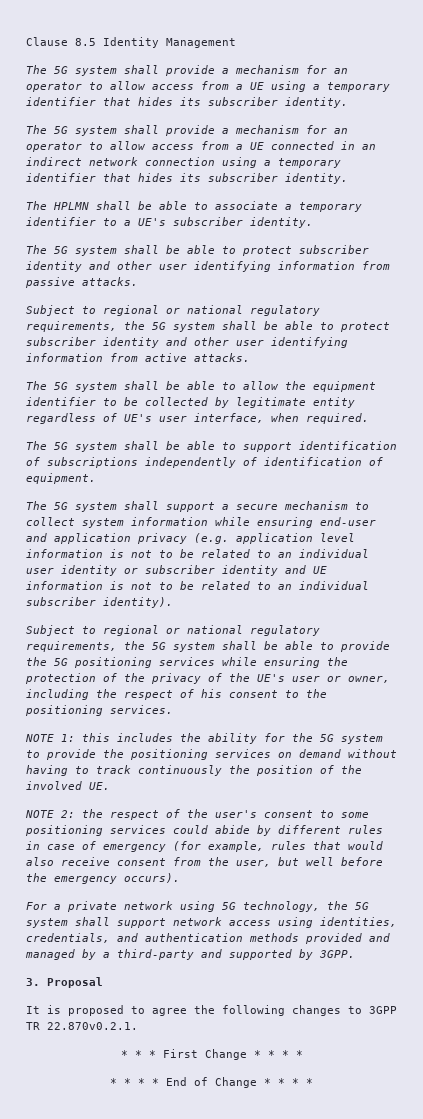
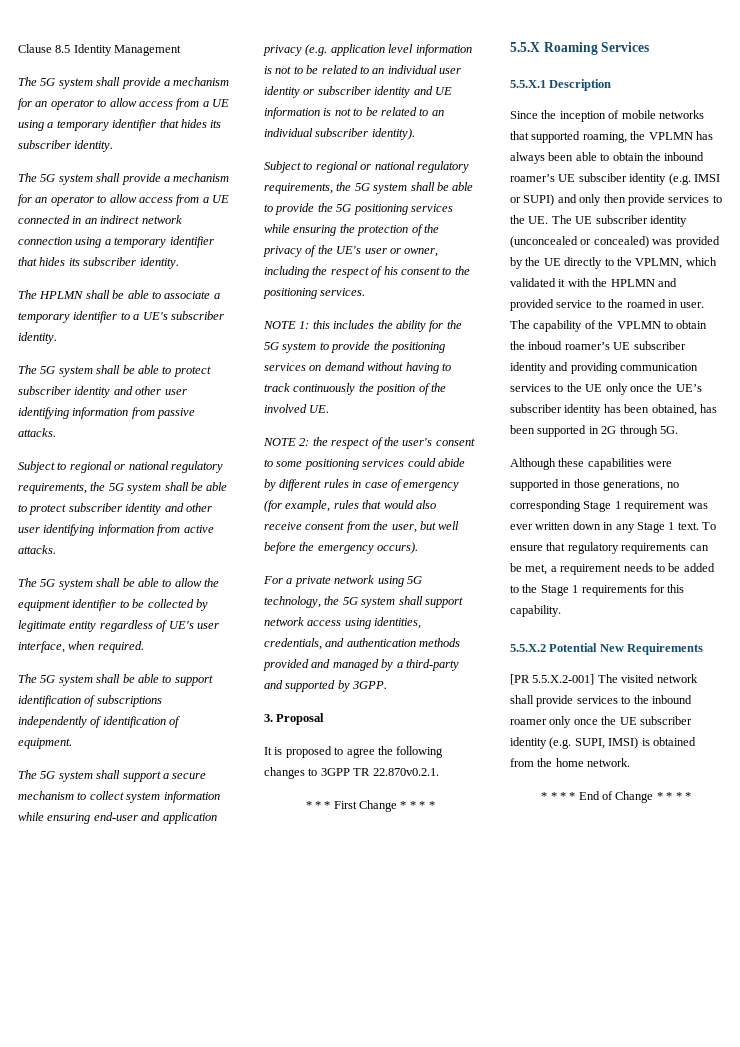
(303, 1054) none -> [510,42,650,55] [510,79,612,91] [510,110,704,122] [510,131,713,143] [510,152,705,164] [510,173,720,185] [510,194,722,206] [510,215,687,227] [510,236,720,248] [510,257,717,269] [510,278,677,287] [510,299,705,311] [510,320,708,332] [510,341,686,350] [510,362,699,374] [510,383,702,395] [510,404,717,416] [510,425,678,437] [510,458,673,470] [510,479,679,491] [510,500,708,512] [510,521,716,533] [510,542,709,554] [510,563,715,575] [510,584,685,596] [510,605,561,617] [510,643,704,655] [510,674,698,685] [510,695,692,707] [510,716,692,728] [510,737,696,749] [510,758,631,767] // 5.5.X Roaming Services // 5.5.X.1 Description // Since the inception of mobile networks that supported roaming, the VPLMN has always been able to obtain the inbound roamer’s UE subsciber identity (e.g. IMSI or SUPI) and only then provide services to the UE. The UE subscriber identity (unconcealed or concealed) was provided by the UE directly to the VPLMN, which validated it with the HPLMN and provided service to the roamed in user. The capability of the VPLMN to obtain the inboud roamer’s UE subscriber identity and providing communication services to the UE only once the UE’s subscriber identity has been obtained, has been supported in 2G through 5G. // Although these capabilities were supported in those generations, no corresponding Stage 1 requirement was ever written down in any Stage 1 text. To ensure that regulatory requirements can be met, a requirement needs to be added to the Stage 1 requirements for this capability. // 5.5.X.2 Potential New Requirements // [PR 5.5.X.2-001] The visited network shall provide services to the inbound roamer only once the UE subscriber identity (e.g. SUPI, IMSI) is obtained from the home network.

